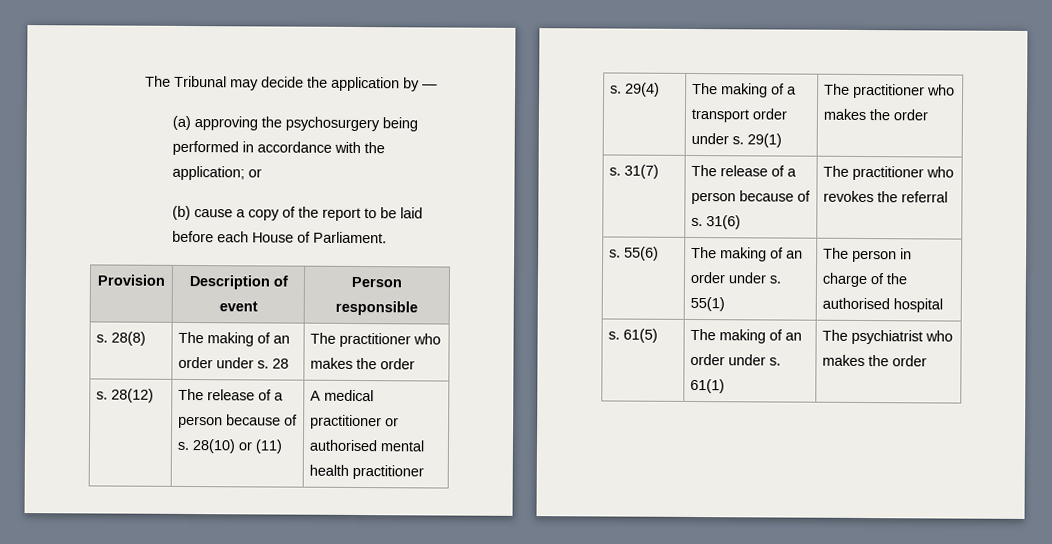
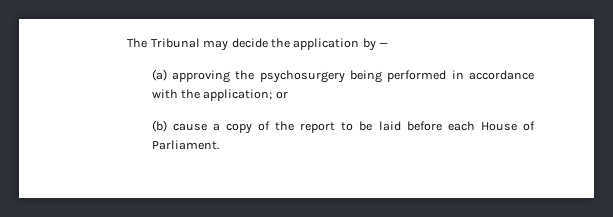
[97,274,165,286] [188,275,288,290] [218,301,258,312] [351,276,402,288] [335,300,418,316] [96,331,147,346] [178,331,291,347] [178,356,290,369] [310,332,442,348] [310,357,416,370] [96,388,155,403] [178,388,285,401] [178,414,299,429] [177,439,284,454] [310,389,375,402] [310,414,400,430] [309,439,425,452] [309,464,425,480] [610,82,661,97] [692,82,798,98] [691,108,788,123] [691,132,783,148] [824,83,956,99] [823,108,929,121] [609,164,660,179] [691,164,798,177] [691,190,812,205] [691,215,742,230] [823,165,955,181] [823,190,949,203] [609,246,660,261] [691,246,804,262] [690,271,782,284] [690,296,726,312] [823,247,913,263] [822,272,908,288] [822,297,944,313] [608,328,659,343] [690,328,803,344] [690,353,782,366] [690,378,726,394] [822,329,954,345] [822,354,928,367] // Provision | Description of event | Person responsible // s. 28(8) | The making of an order under s. 28 | The practitioner who makes the order // s. 28(12) | The release of a person because of s. 28(10) or (11) | A medical practitioner or authorised mental health practitioner // s. 29(4) | The making of a transport order under s. 29(1) | The practitioner who makes the order // s. 31(7) | The release of a person because of s. 31(6) | The practitioner who revokes the referral // s. 55(6) | The making of an order under s. 55(1) | The person in charge of the authorised hospital // s. 61(5) | The making of an order under s. 61(1) | The psychiatrist who makes the order -> (219, 145) none

